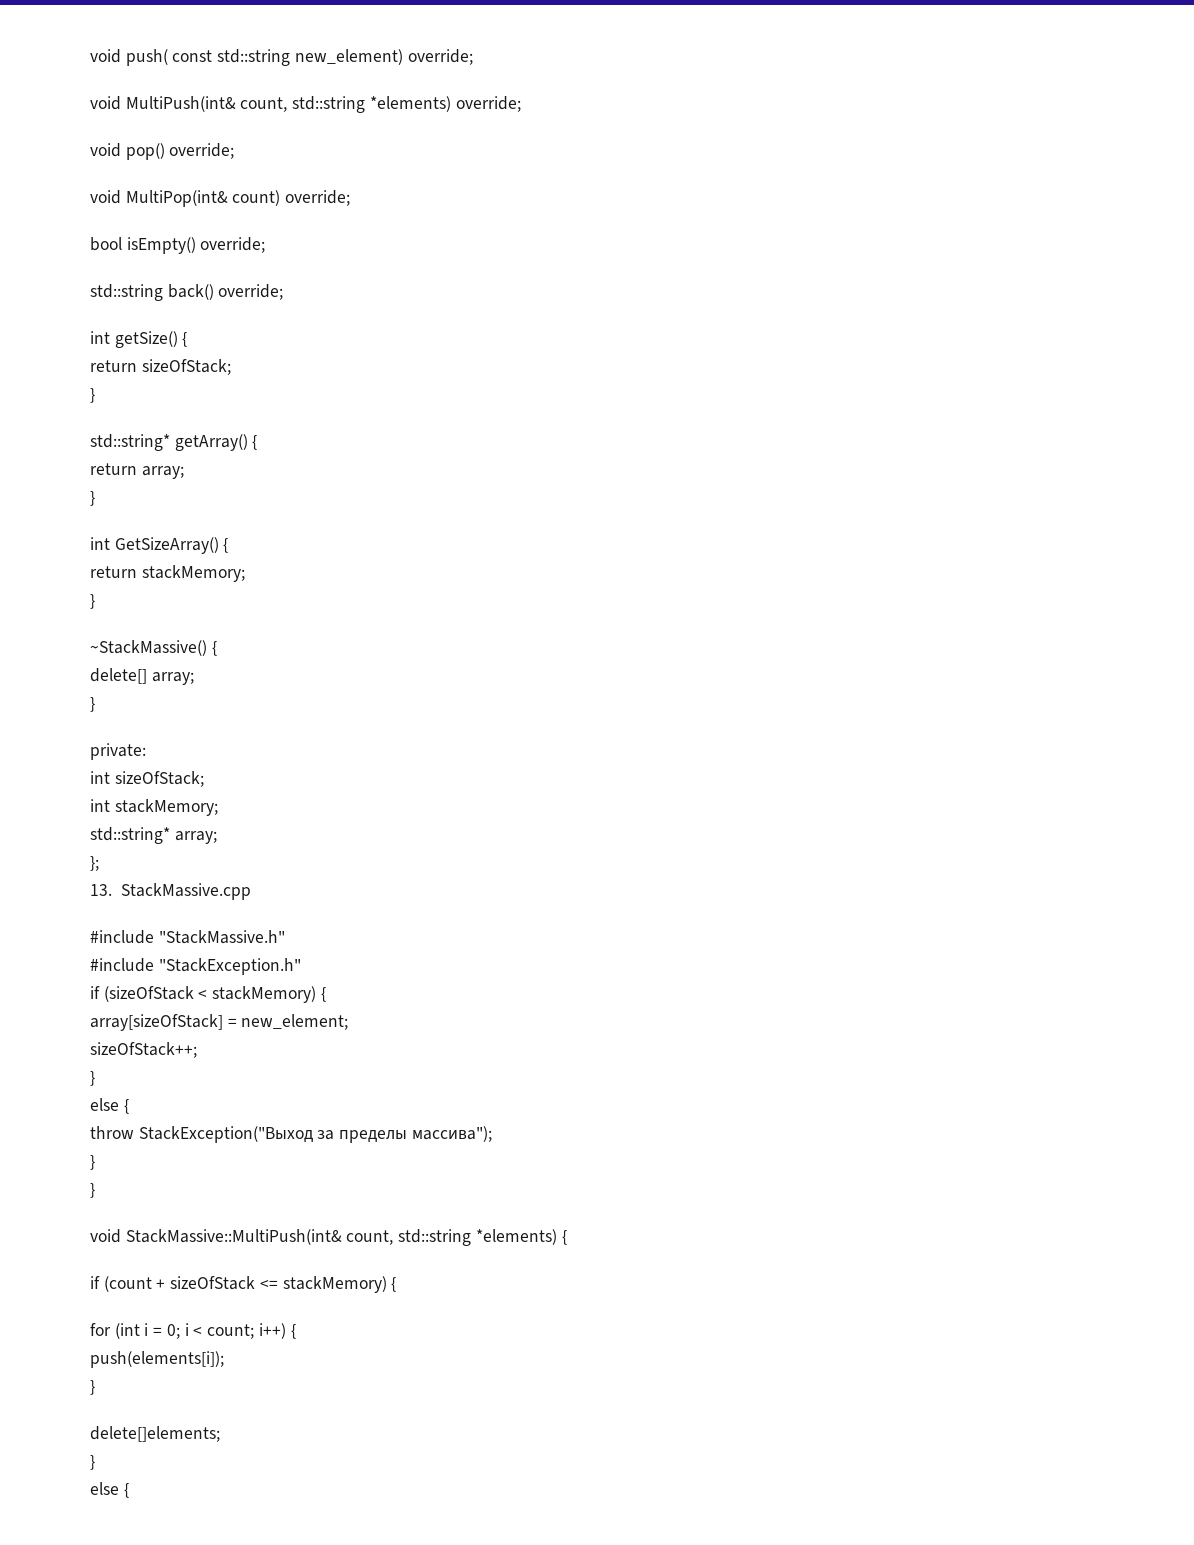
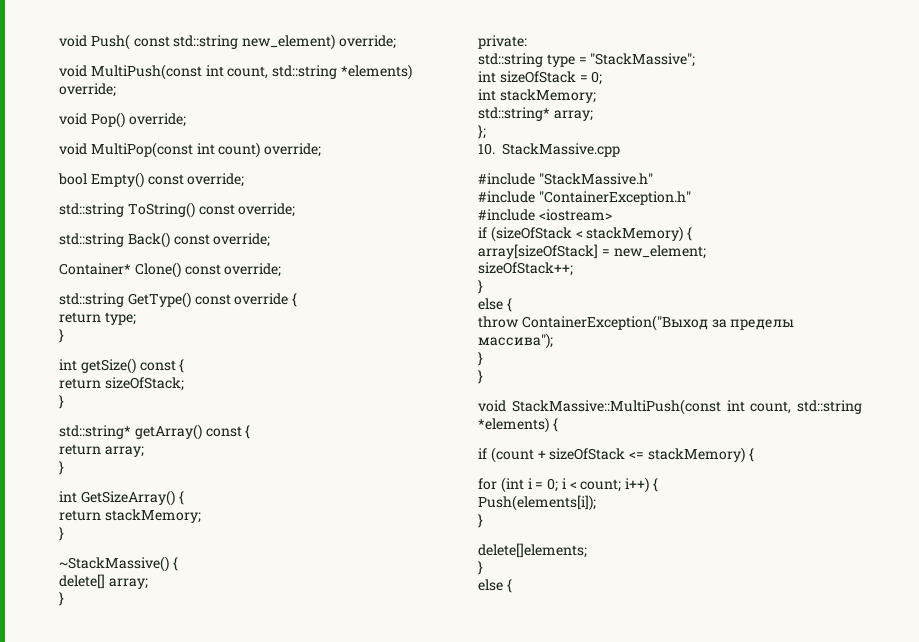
[90,49,168,66] void push( -> [59,34,130,50] void Push(
[125,96,236,112] MultiPush(int& -> [90,64,224,80] MultiPush(const int
[125,143,235,160] [90,190,228,207] pop() override; // void MultiPop(int& -> [90,112,186,128] [59,142,215,158] Pop() override; // void MultiPop(const int
[126,237,266,254] [90,284,284,301] isEmpty() override; // std::string back() override; -> [90,172,245,188] [59,202,296,218] [59,232,271,248] [59,262,282,278] [59,292,298,308] [59,312,136,325] [59,329,64,343] Empty() const override; // std::string ToString() const override; // std::string Back() const override; // Container* Clone() const override; // std::string GetType() const override { // return type; // }
(178, 339) none -> [139,360,176,371] const
(248, 442) none -> [205,426,242,437] const
[90,771,204,787] int sizeOfStack; -> [478,53,696,67] [478,71,603,85] std::string type = "StackMassive"; // int sizeOfStack = 0;
[90,884,112,896] 13. -> [478,143,495,155] 10.
[158,958,301,975] "StackException.h" -> [538,191,691,205] [478,209,612,221] "ContainerException.h" // #include <iostream>
[138,1126,313,1143] StackException("Выход -> [521,315,708,331] ContainerException("Выход
[125,1229,342,1245] StackMassive::MultiPush(int& -> [511,399,745,415] StackMassive::MultiPush(const int
[90,1351,224,1368] push(elements[i]); -> [478,495,596,511] Push(elements[i]);

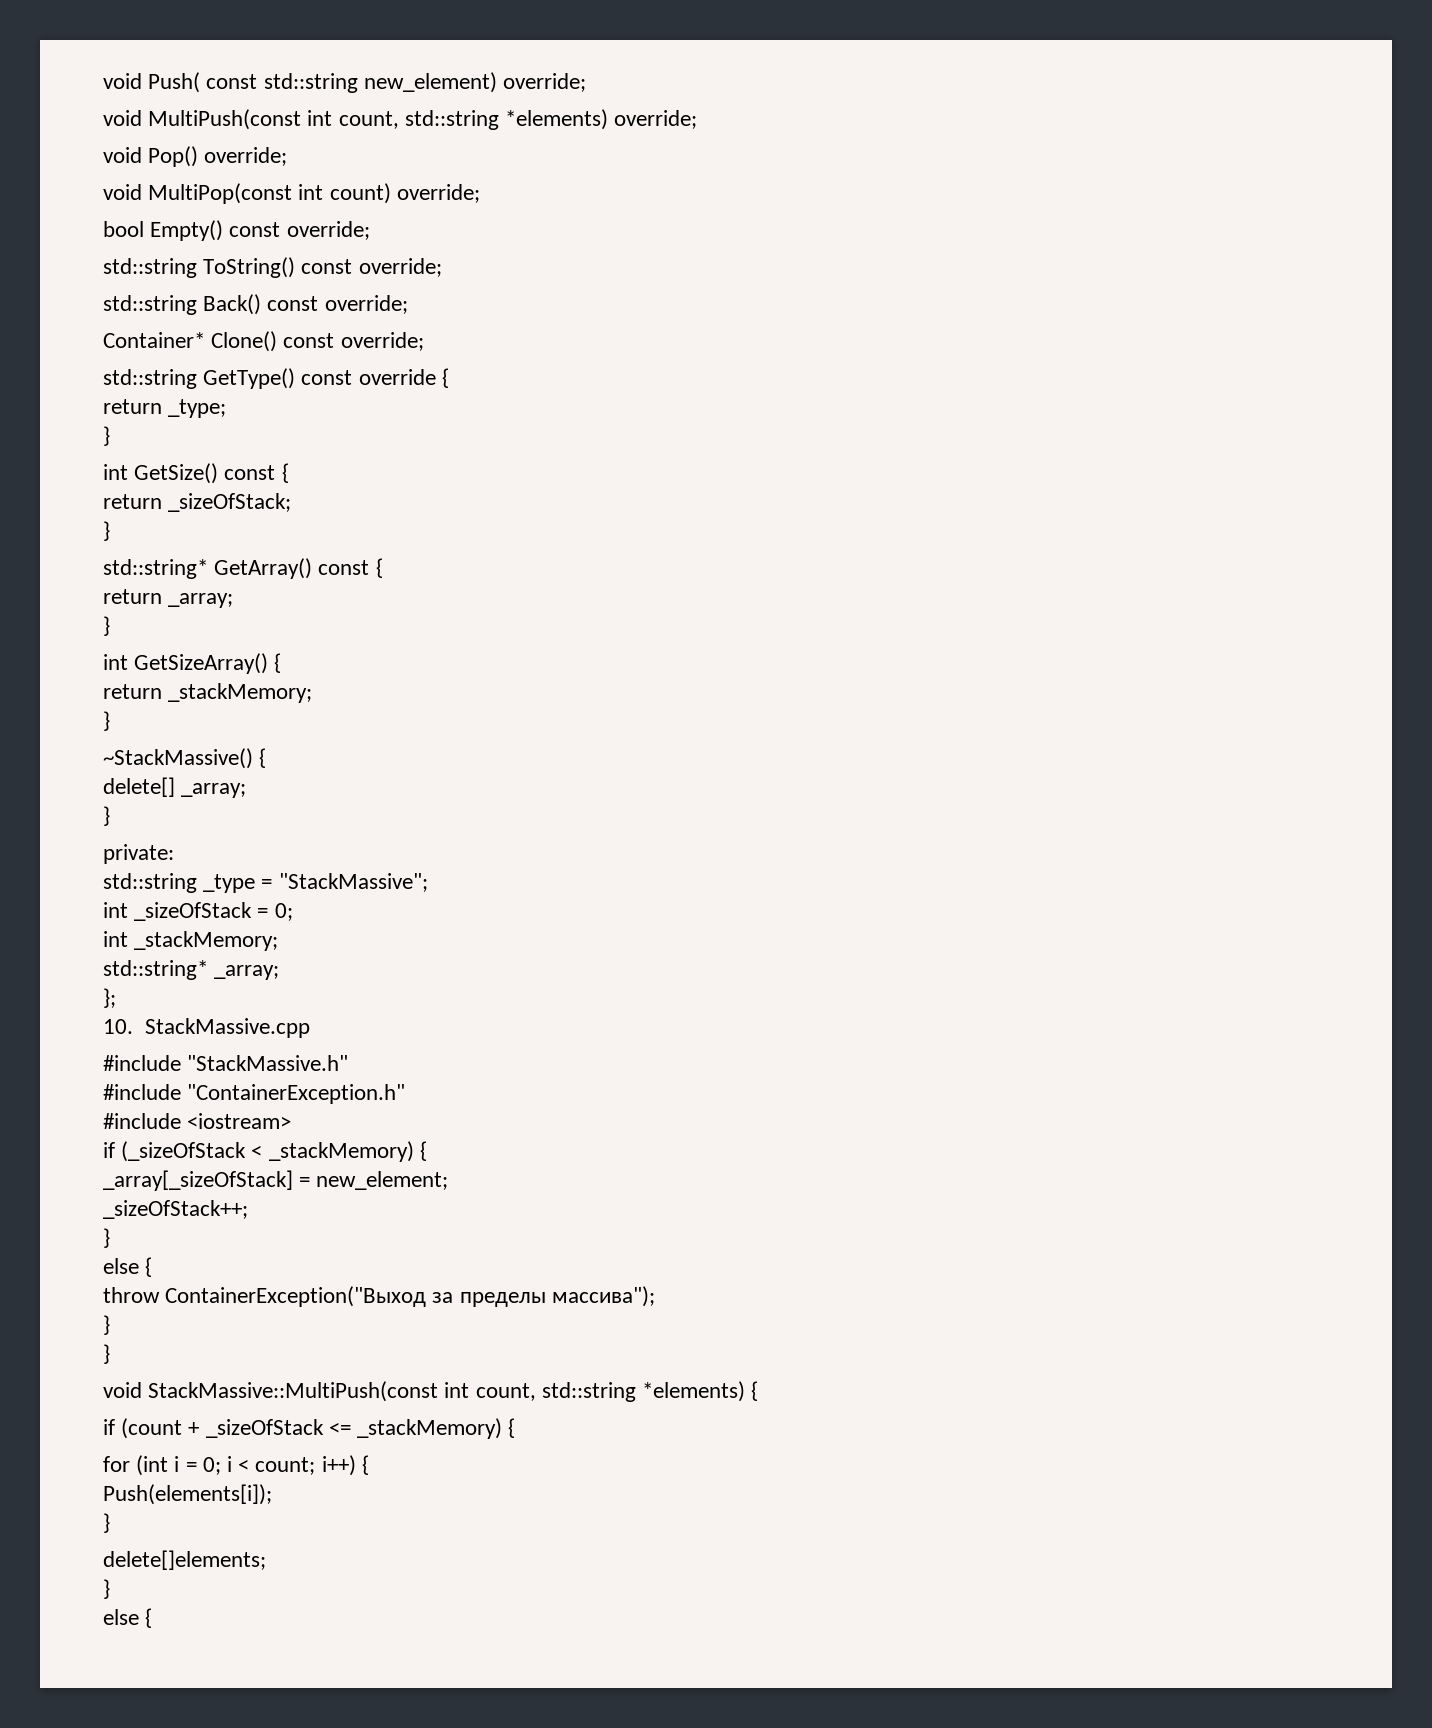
[104,312,136,325] [59,329,64,343] [59,358,185,374] [59,377,184,391] type; // } // int getSize() const { // return sizeOfStack; -> [168,399,227,418] [103,426,110,446] [103,463,289,484] [103,493,292,512] _type; // } // int GetSize() const { // return _sizeOfStack;
[134,424,251,440] [59,444,144,457] getArray() const { // return array; -> [214,558,383,579] [103,589,234,608] GetArray() const { // return _array;
[104,509,201,523] stackMemory; -> [168,683,313,703] _stackMemory;
[108,578,148,589] array; -> [181,783,247,798] _array;
[546,54,575,67] type -> [203,874,256,893] _type
[499,71,576,83] sizeOfStack -> [134,902,253,921] _sizeOfStack
[499,89,596,103] [478,107,593,121] stackMemory; // std::string* array; -> [134,931,279,951] [103,960,280,980] _stackMemory; // std::string* _array;
[490,226,693,242] [478,244,598,259] (sizeOfStack < stackMemory) { // array[sizeOfStack] -> [121,1141,427,1162] [103,1170,293,1191] (_sizeOfStack < _stackMemory) { // _array[_sizeOfStack]
[478,262,573,276] sizeOfStack++; -> [103,1200,248,1219] _sizeOfStack++;
[549,447,745,463] sizeOfStack <= stackMemory) -> [205,1418,503,1439] _sizeOfStack <= _stackMemory)

